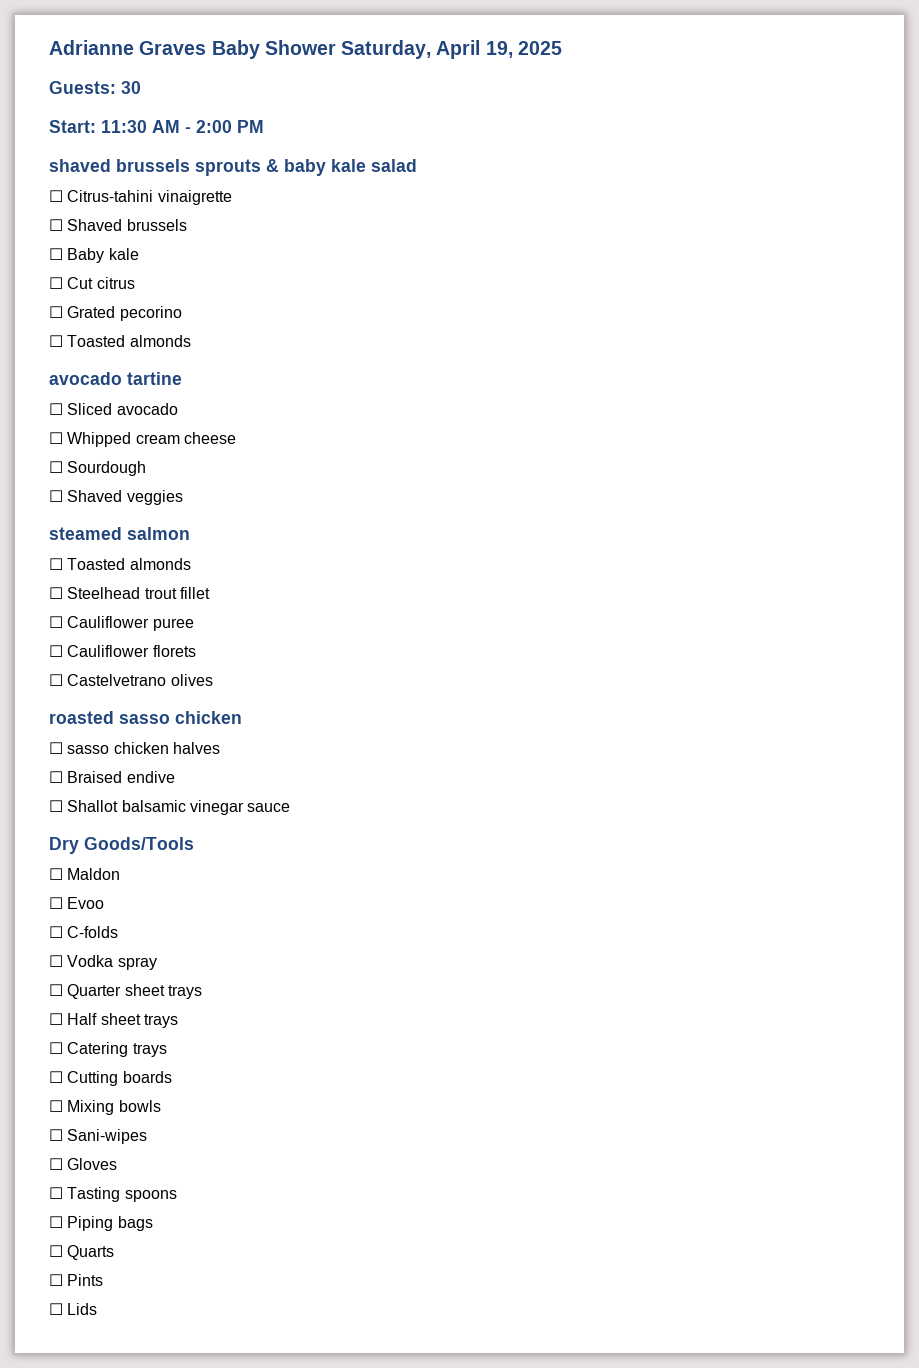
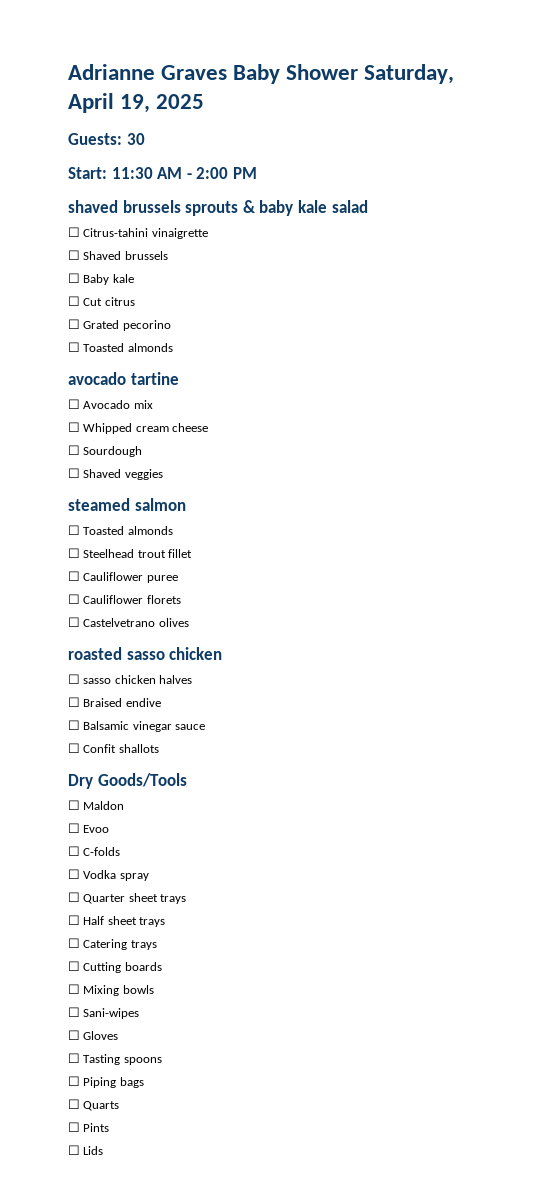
[67,403,178,415] Sliced avocado -> [83,400,153,409] Avocado mix
[67,800,186,812] Shallot balsamic -> [83,721,130,730] Balsamic
(291, 807) none -> [68,743,159,753] // ☐ Confit shallots

